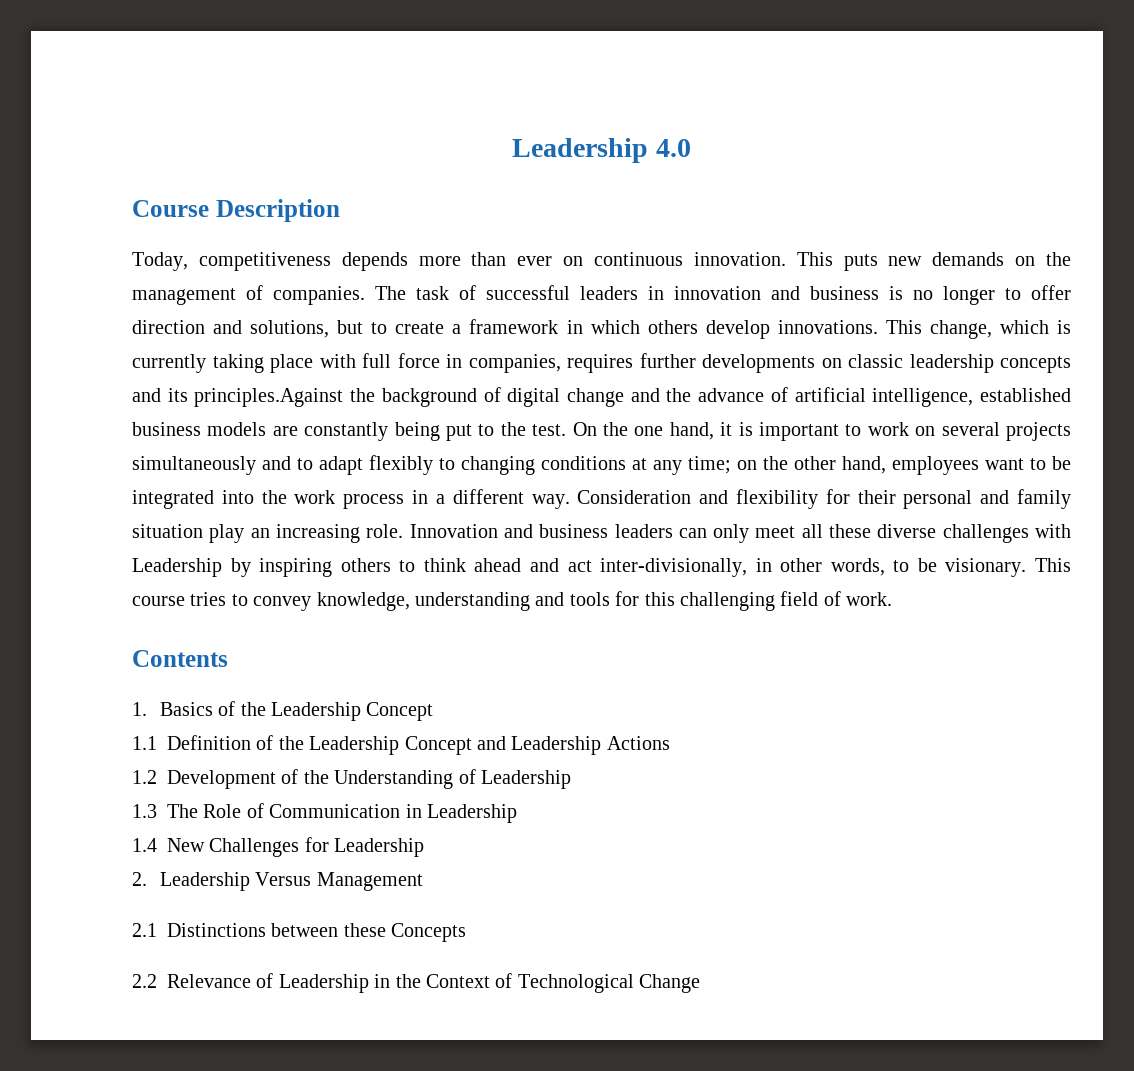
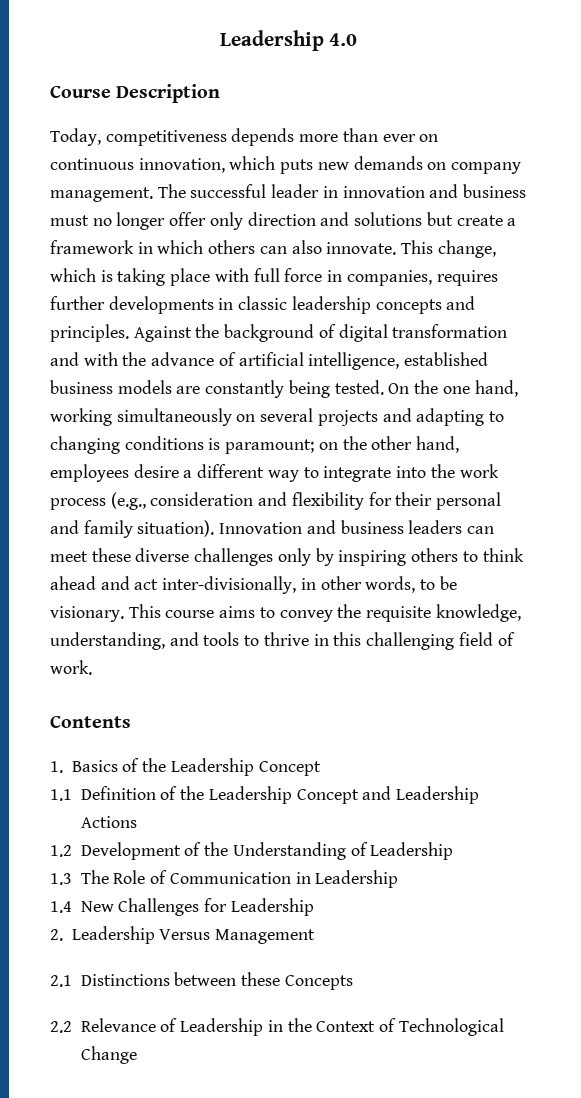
[693,252,833,266] innovation. This -> [138,156,276,173] innovation, which
[1046,252,1071,266] [132,285,638,305] the management of companies. The task of successful leaders -> [451,162,522,174] [50,184,320,202] company management. The successful leader
[889,286,903,300] is -> [50,215,89,226] must
[1005,285,1071,300] [132,320,388,338] to offer direction and solutions, but to -> [169,212,453,230] offer only direction and solutions but
[705,320,878,339] develop innovations. -> [259,240,397,255] can also innovate.
[132,354,206,373] currently -> (113, 276) none
[821,358,842,368] on -> [218,298,234,310] in
[167,388,344,407] its principles.Against -> [50,324,192,342] principles. Against
[567,388,660,407] change and -> [392,324,508,338] [50,352,118,366] transformation and with
[446,422,1071,441] [132,455,731,475] put to the test. On the one hand, it is important to work on several projects simultaneously and to adapt flexibly to changing conditions at any time; -> [334,380,518,397] [50,408,505,426] [50,436,315,454] tested. On the one hand, working simultaneously on several projects and adapting to changing conditions is paramount;
[985,456,1071,470] [132,489,692,509] want to be integrated into the work process in a different way. Consideration -> [133,464,499,482] [50,492,254,510] desire a different way to integrate into the work process (e.g., consideration
[132,524,404,543] situation play an increasing role. -> [137,520,215,537] situation).
[713,524,823,543] only meet all -> [50,551,88,562] meet
[1035,524,1071,538] [132,558,222,577] with Leadership -> [277,548,311,566] only
[190,592,227,606] tries -> [219,606,256,618] aims
[316,591,640,611] knowledge, understanding and tools for -> [337,604,521,622] [50,632,329,650] the requisite knowledge, understanding, and tools to thrive in

